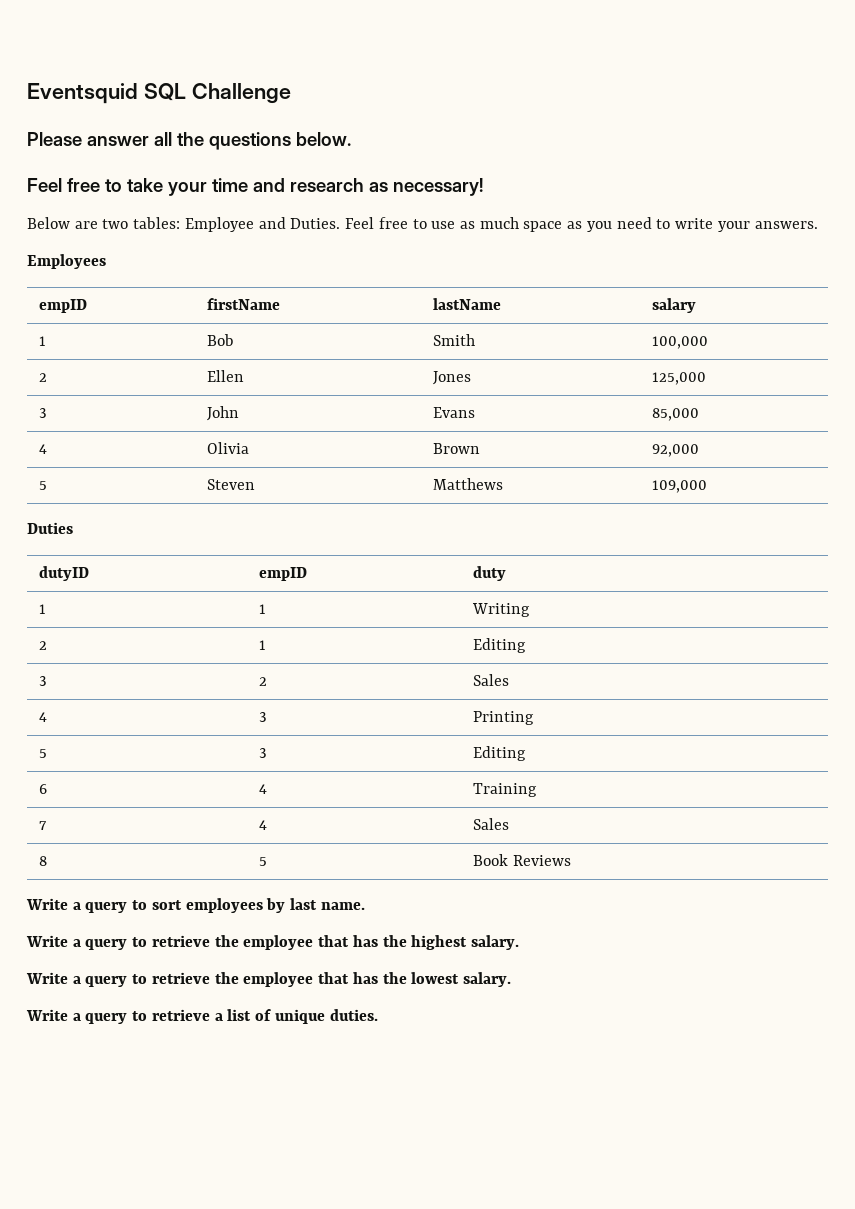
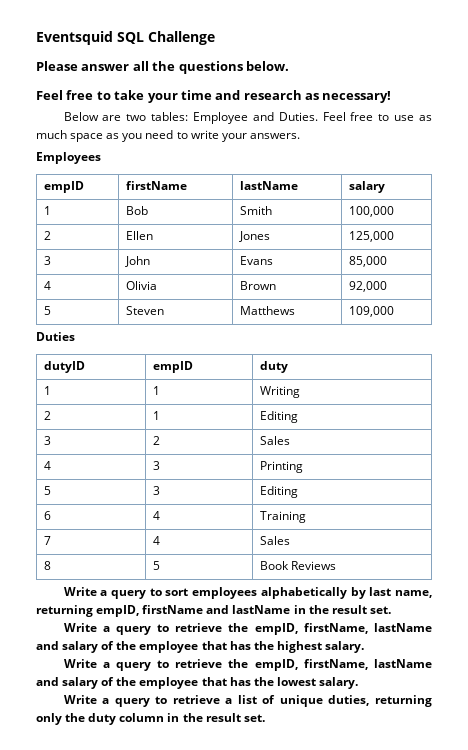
(263, 905) none -> [260,587,347,599] alphabetically
[320,902,365,910] [26,935,239,950] name. // Write a query to retrieve the -> [394,590,432,598] [36,605,391,617] [63,623,432,635] [36,641,137,653] name, returning empID, firstName and lastName in the result set. // Write a query to retrieve the empID, firstName, lastName and salary of the
(239, 978) none -> [254,659,432,671] [36,677,137,689] empID, firstName, lastName and salary of the
[329,1009,378,1021] duties. -> [328,695,432,707] [36,713,265,725] duties, returning only the duty column in the result set.

